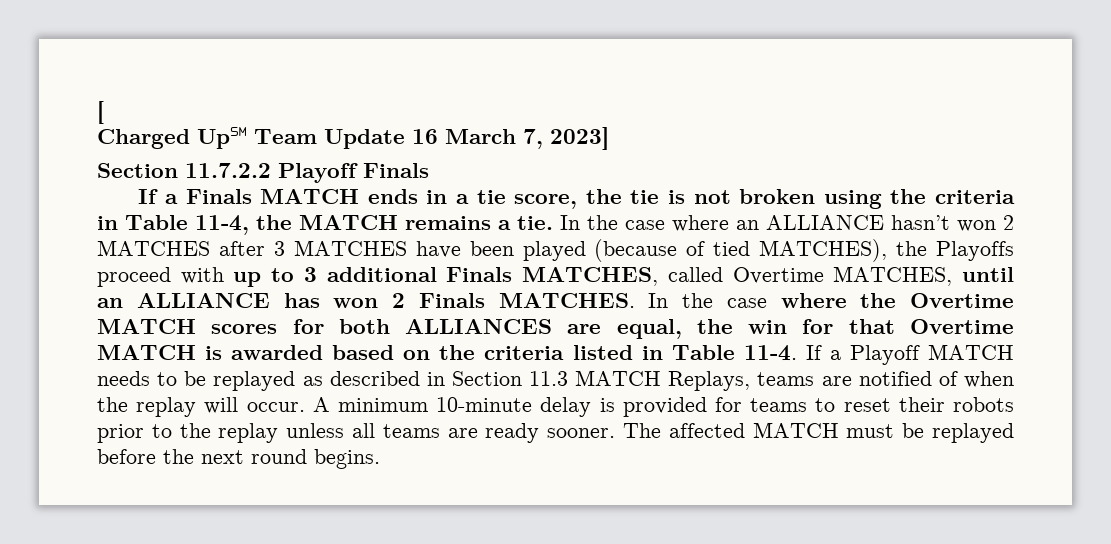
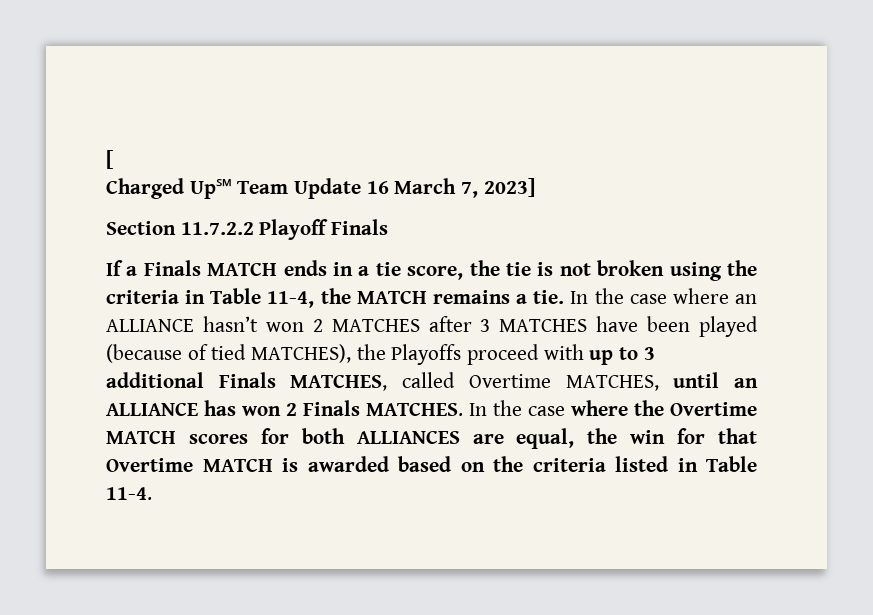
[805,344,1014,365] [97,370,1014,391] [97,397,1015,417] [97,422,1014,443] [97,449,380,469] If a Playoff MATCH needs to be replayed as described in Section 11.3 MATCH Replays, teams are notified of when the replay will occur. A minimum 10-minute delay is provided for teams to reset their robots prior to the replay unless all teams are ready sooner. The affected MATCH must be replayed before the next round begins. -> (152, 493) none

